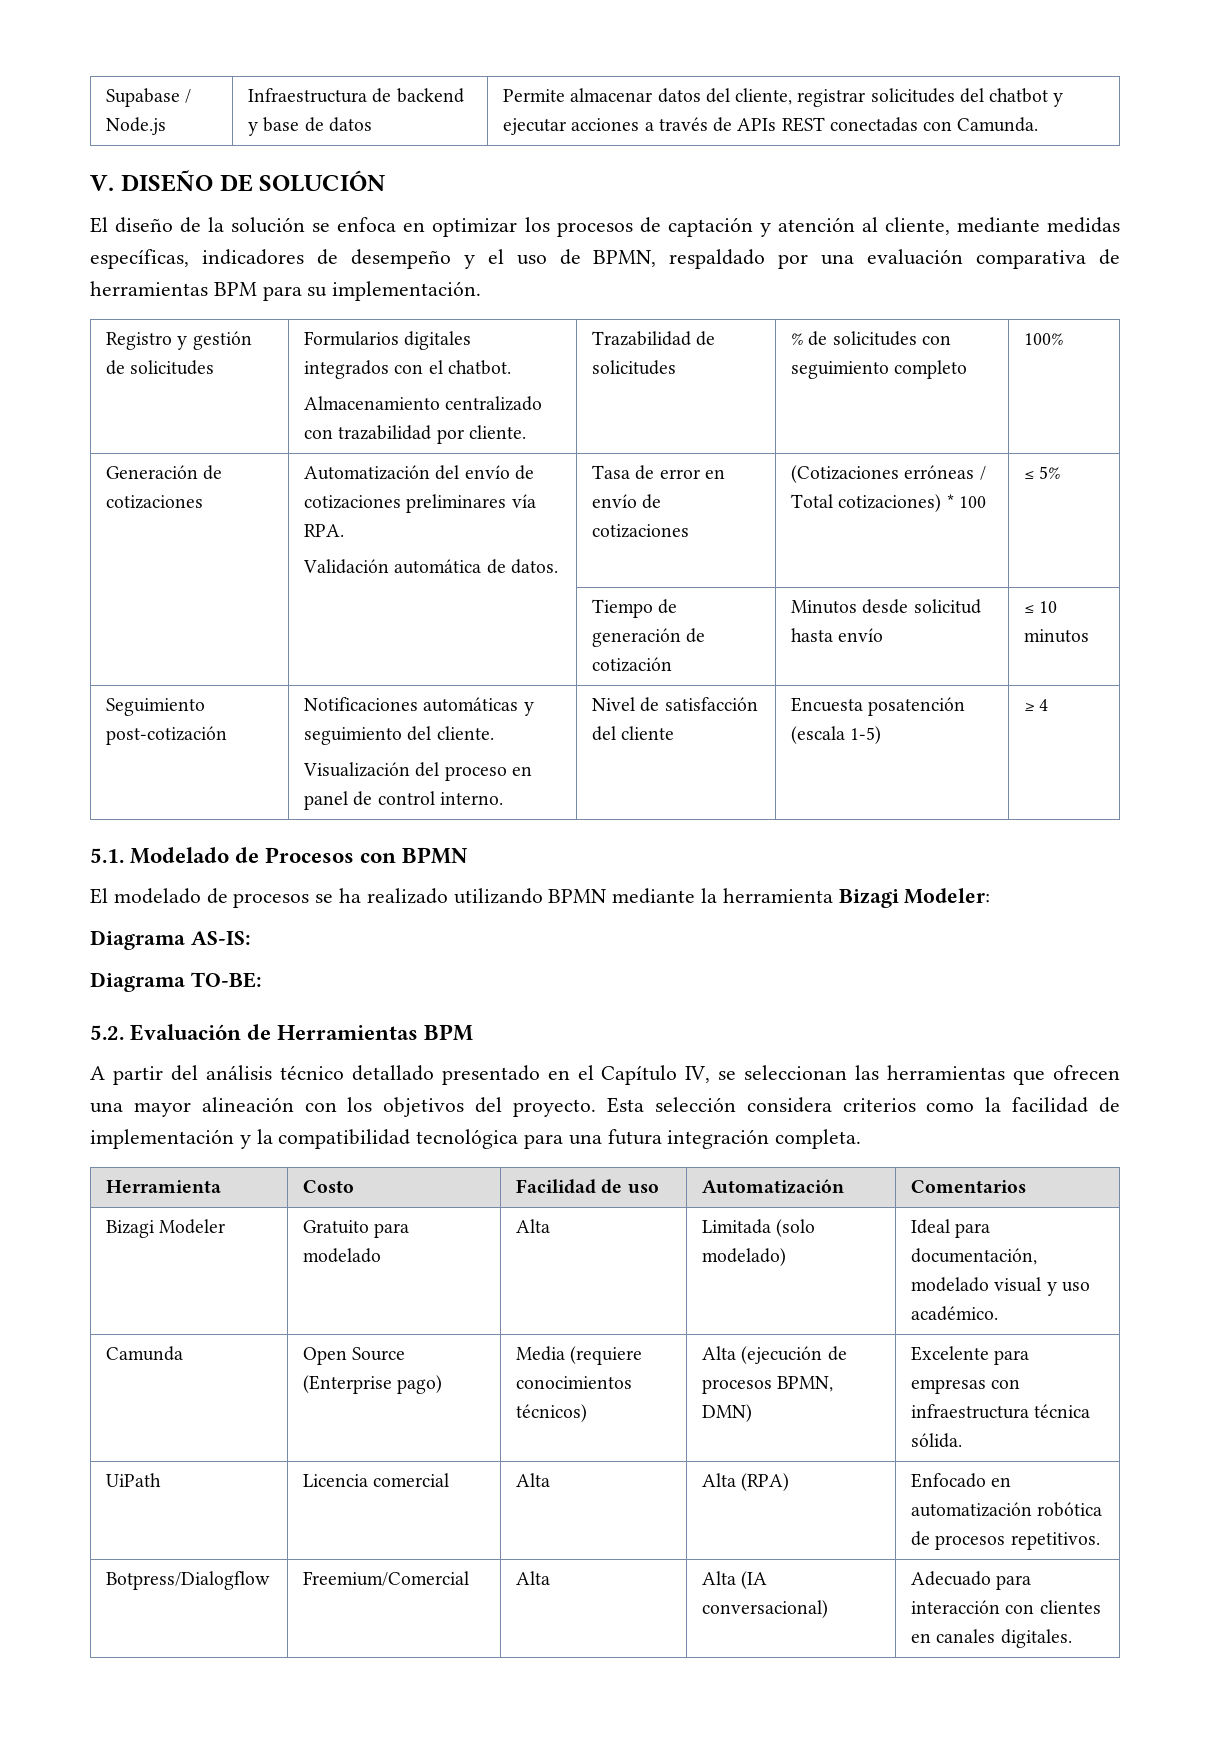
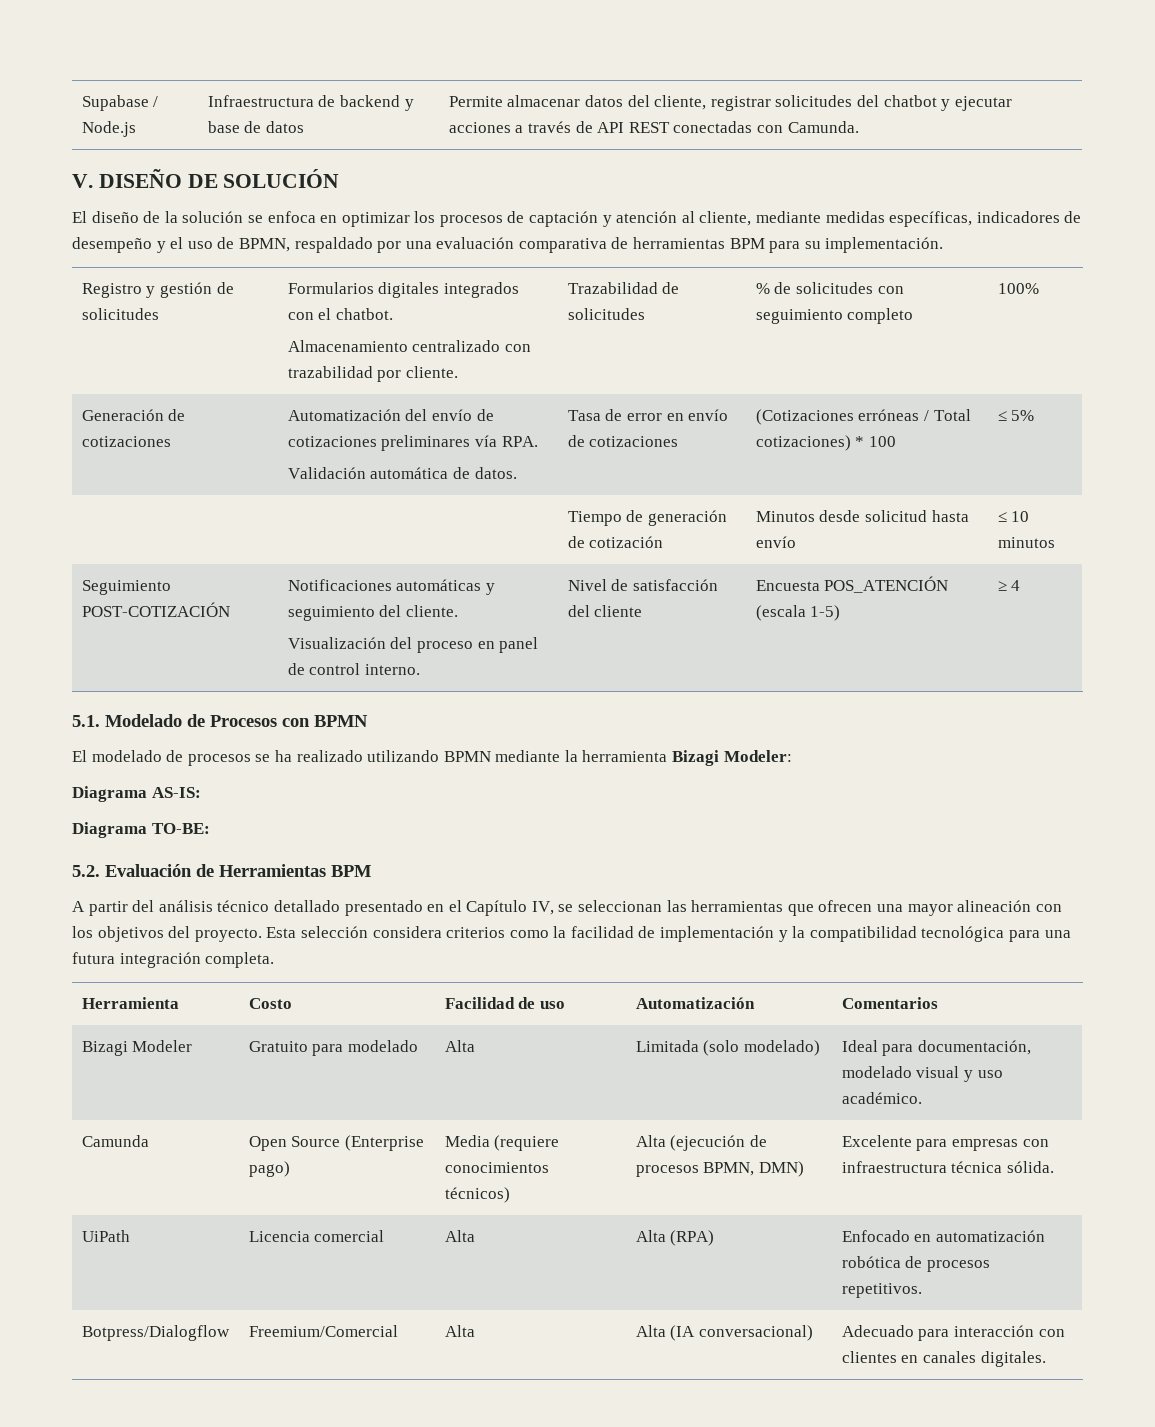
[737,118,777,131] APIs -> [597,122,625,133] API
[106,726,228,745] post-cotización -> [81,602,230,617] POST-COTIZACIÓN
[868,697,966,716] posatención -> [824,576,949,593] POS_ATENCIÓN

